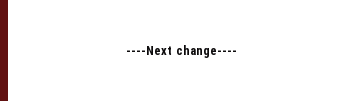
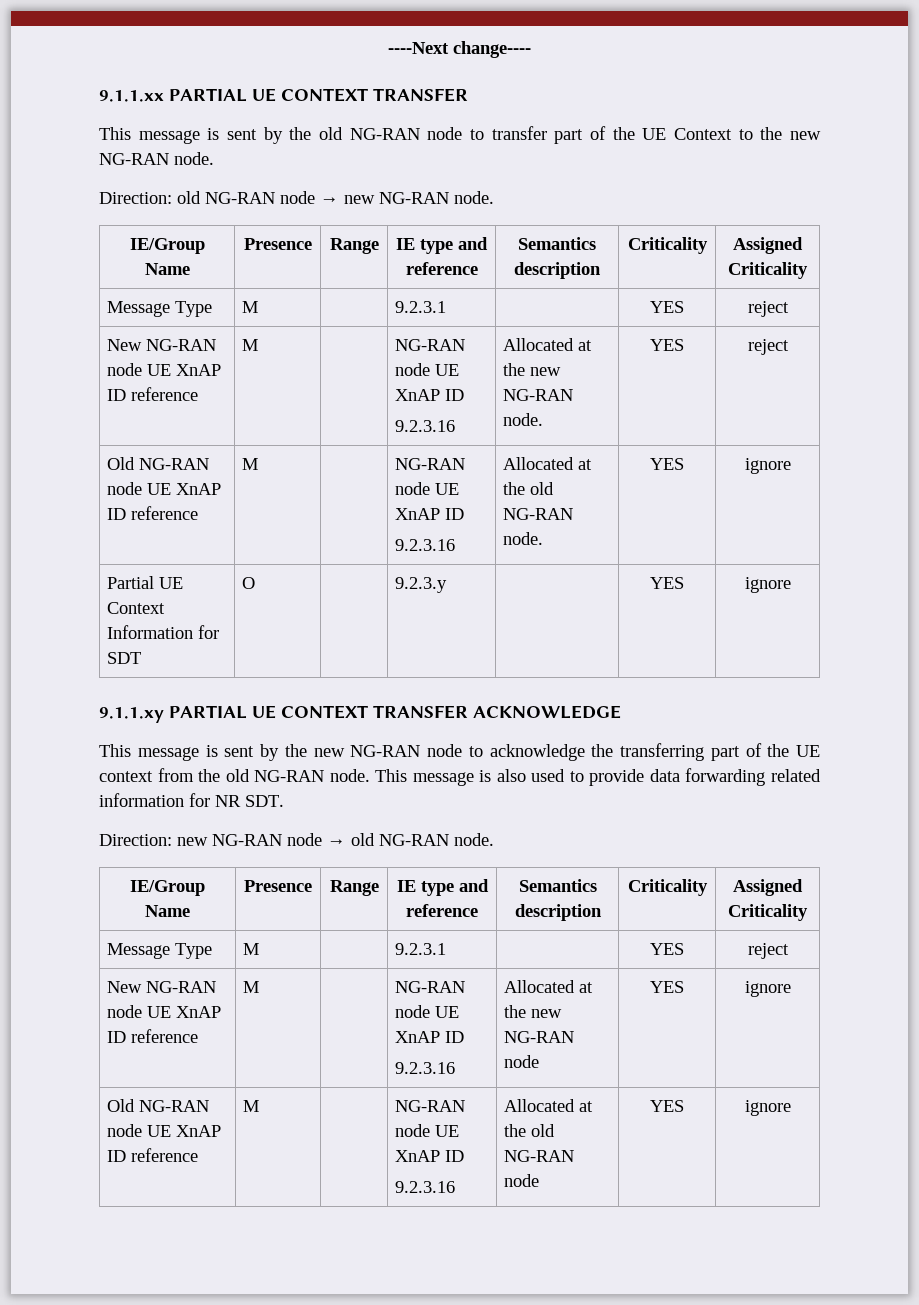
(237, 51) none -> [99,88,468,102] [99,126,821,144] [99,152,214,165] [99,191,494,204] [129,238,205,254] [144,263,190,275] [243,238,312,250] [329,238,379,254] [396,237,488,254] [405,262,478,275] [518,237,596,250] [514,262,601,279] [627,237,708,254] [733,237,803,254] [728,262,808,279] [107,301,213,317] [242,301,259,313] [395,301,447,313] [650,301,684,313] [747,301,789,317] [107,339,217,351] [107,363,222,376] [107,387,199,401] [242,339,259,351] [395,339,466,351] [395,363,460,376] [395,389,465,401] [395,420,456,432] [503,338,593,351] [503,363,562,376] [503,389,574,401] [503,413,544,426] [650,339,684,351] [747,339,789,355] [107,457,210,470] [107,482,222,495] [107,506,199,520] [242,458,259,470] [395,458,466,470] [395,482,460,495] [395,508,465,520] [395,539,456,551] [503,457,593,470] [503,482,555,495] [503,508,574,520] [503,532,544,545] [650,458,684,470] [744,458,791,474] [107,576,184,589] [107,602,166,614] [107,625,220,639] [107,652,142,664] [242,577,256,589] [395,577,448,593] [650,577,684,589] [744,577,791,593] [99,705,621,723] [99,743,820,761] [99,768,821,786] [99,793,284,807] [99,833,494,846] [130,880,205,896] [145,905,190,917] [244,880,312,892] [329,880,379,896] [396,879,489,896] [406,904,478,917] [518,879,597,892] [514,904,602,921] [627,879,708,896] [733,879,803,896] [728,904,808,921] [107,943,213,959] [243,943,260,955] [395,943,447,955] [650,943,684,955] [747,943,789,959] [107,981,217,993] [107,1005,222,1018] [107,1029,199,1043] [243,981,260,993] [395,981,466,993] [395,1005,460,1018] [395,1031,465,1043] [395,1062,456,1074] [504,980,594,993] [504,1005,563,1018] [504,1031,575,1043] [504,1055,540,1068] [650,981,684,993] [744,981,791,997] [107,1099,210,1112] [107,1124,222,1137] [107,1148,199,1162] [243,1100,260,1112] [395,1100,466,1112] [395,1124,460,1137] [395,1150,465,1162] [395,1181,456,1193] [504,1099,594,1112] [504,1124,556,1137] [504,1150,575,1162] [504,1174,540,1187] [650,1100,684,1112] [744,1100,791,1116] // 9.1.1.xx PARTIAL UE CONTEXT TRANSFER // This message is sent by the old NG-RAN node to transfer part of the UE Context to the new NG-RAN node. // Direction: old NG-RAN node → new NG-RAN node. // IE/Group Name | Presence | Range | IE type and reference | Semantics description | Criticality | Assigned Criticality // Message Type | M | | 9.2.3.1 | | YES | reject // New NG-RAN node UE XnAP ID reference | M | | NG-RAN node UE XnAP ID // 9.2.3.16 | Allocated at the new NG-RAN node. | YES | reject // Old NG-RAN node UE XnAP ID reference | M | | NG-RAN node UE XnAP ID // 9.2.3.16 | Allocated at the old NG-RAN node. | YES | ignore // Partial UE Context Information for SDT | O | | 9.2.3.y | | YES | ignore // 9.1.1.xy PARTIAL UE CONTEXT TRANSFER ACKNOWLEDGE // This message is sent by the new NG-RAN node to acknowledge the transferring part of the UE context from the old NG-RAN node. This message is also used to provide data forwarding related information for NR SDT. // Direction: new NG-RAN node → old NG-RAN node. // IE/Group Name | Presence | Range | IE type and reference | Semantics description | Criticality | Assigned Criticality // Message Type | M | | 9.2.3.1 | | YES | reject // New NG-RAN node UE XnAP ID reference | M | | NG-RAN node UE XnAP ID // 9.2.3.16 | Allocated at the new NG-RAN node | YES | ignore // Old NG-RAN node UE XnAP ID reference | M | | NG-RAN node UE XnAP ID // 9.2.3.16 | Allocated at the old NG-RAN node | YES | ignore

